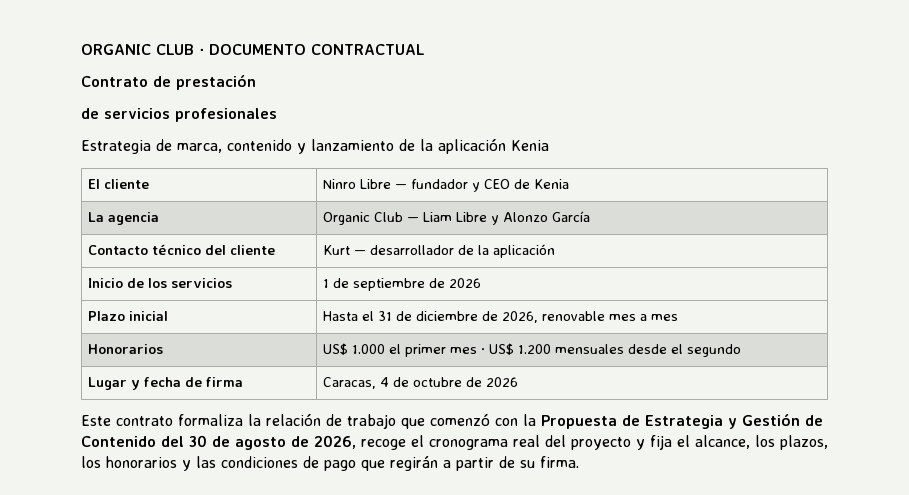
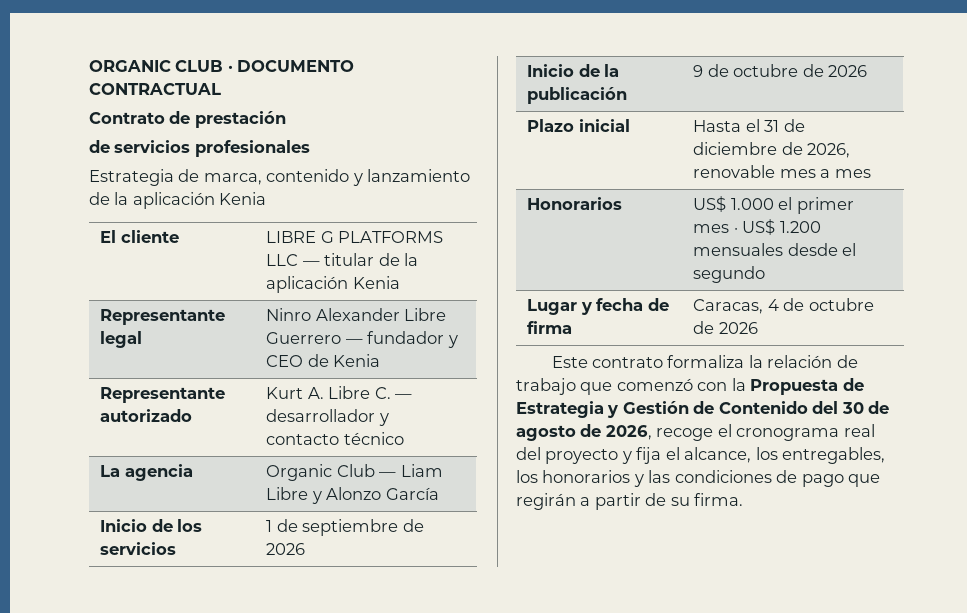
[322,179,391,189] Ninro Libre -> [266,231,444,243] [266,253,419,266] [266,276,400,293] [100,309,226,325] [100,331,143,348] [266,308,447,321] [266,332,342,344] LIBRE G PLATFORMS LLC — titular de la aplicación Kenia // Representante legal | Ninro Alexander Libre Guerrero
(569, 184) none -> [100,387,226,403] [100,409,193,422] [266,386,413,399] [266,409,389,426] [266,432,404,445] // Representante autorizado | Kurt A. Libre C. — desarrollador y contacto técnico
[87,244,275,255] [322,244,555,258] // Contacto técnico del cliente | Kurt — desarrollador de la aplicación -> (439, 493) none
(481, 283) none -> [527,64,620,77] [527,87,628,104] [693,64,868,77] // Inicio de la publicación | 9 de octubre de 2026
[780,435,828,450] plazos, -> [782,447,886,464] entregables,

